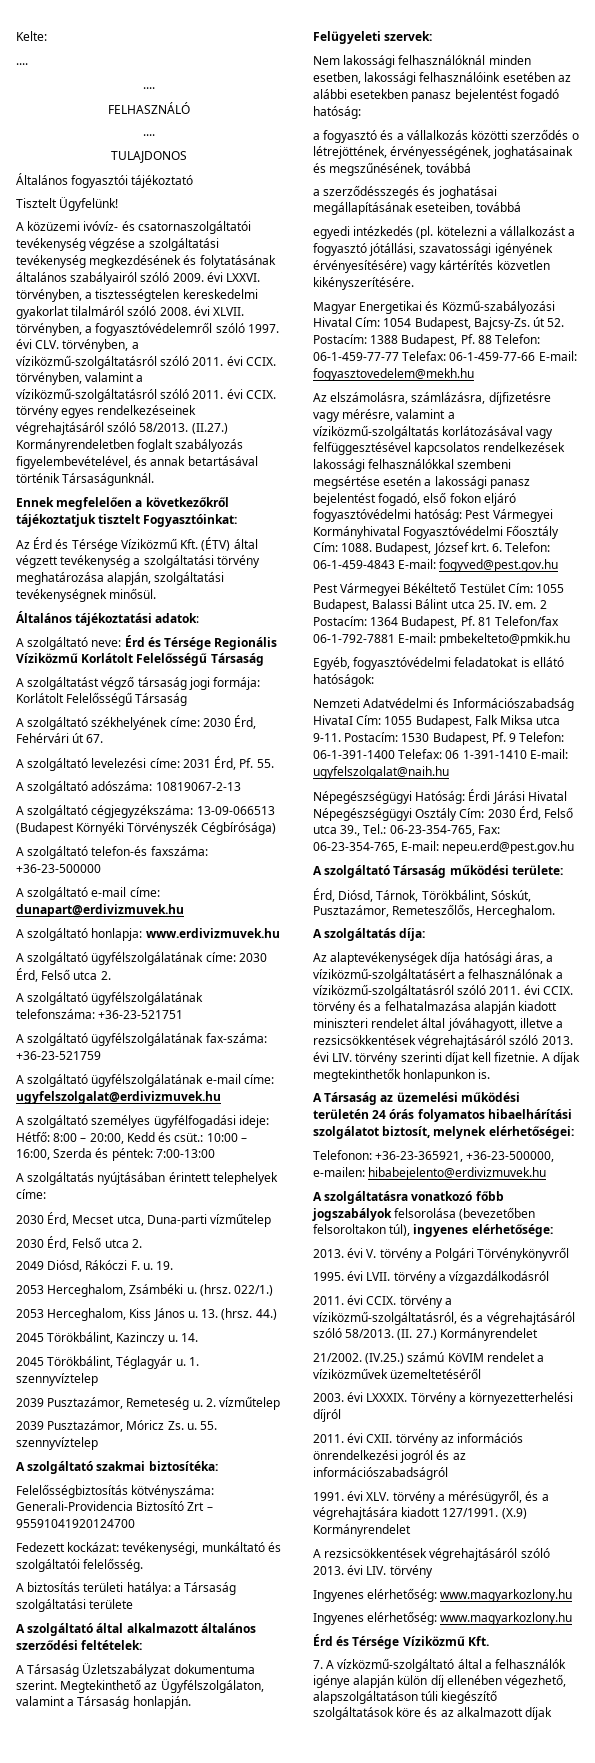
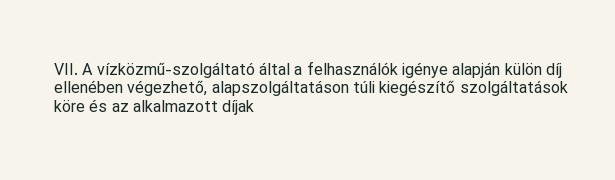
[16,31,47,41] [16,63,28,65] [143,87,155,89] [108,102,190,114] [143,134,155,136] [111,151,187,163] [16,173,194,188] [16,197,119,211] [16,221,251,234] [16,238,219,251] [16,255,276,268] [16,272,261,285] [16,289,258,302] [16,306,245,319] [16,322,279,336] [16,339,139,352] [16,355,276,369] [16,372,144,385] [16,388,276,402] [16,405,197,418] [16,422,228,435] [16,439,244,452] [16,456,258,469] [16,473,155,486] [16,497,229,510] [16,514,238,527] [16,537,258,552] [16,555,260,568] [16,572,225,585] [16,588,157,602] [16,611,200,626] [16,635,278,650] [16,653,264,666] [16,676,261,690] [16,692,188,706] [16,715,257,730] [16,733,104,743] [16,756,274,771] [16,781,241,794] [16,805,275,818] [16,822,276,835] [16,846,208,859] [16,864,101,873] [16,887,160,900] [16,904,184,917] [16,928,280,941] [16,952,267,965] [16,968,111,982] [16,992,204,1005] [16,1009,184,1019] [16,1033,267,1046] [16,1051,101,1060] [16,1074,274,1087] [16,1091,221,1104] [16,1115,269,1128] [16,1131,247,1144] [16,1148,215,1161] [16,1172,278,1185] [16,1189,46,1199] [16,1212,272,1227] [16,1236,142,1250] [16,1260,174,1272] [16,1284,274,1297] [16,1308,277,1321] [16,1332,198,1345] [16,1356,199,1369] [16,1373,98,1386] [16,1396,281,1410] [16,1420,218,1432] [16,1437,98,1450] [16,1461,218,1474] [16,1484,215,1498] [16,1501,213,1511] [16,1519,135,1528] [16,1542,281,1555] [16,1558,144,1572] [16,1582,237,1595] [16,1599,134,1612] [16,1623,256,1636] [16,1640,143,1650] [16,1663,255,1677] [16,1679,264,1693] [16,1696,191,1709] [313,31,433,44] [313,55,531,68] [313,72,571,85] [313,89,559,102] [313,106,361,119] [313,129,579,143] [313,146,574,159] [313,162,472,176] [313,185,497,199] [313,202,522,215] [313,226,576,239] [313,243,553,256] [313,260,550,273] [313,277,414,290] [313,300,555,314] [313,317,565,330] [313,334,541,347] [313,351,577,361] [313,368,474,381] [313,392,551,405] [313,409,455,422] [313,425,554,439] [313,442,566,455] [313,459,512,472] [313,476,530,489] [313,492,516,506] [313,509,553,522] [313,525,560,539] [313,542,551,555] [313,559,559,572] [313,582,565,596] [313,599,547,612] [313,616,560,629] [313,633,571,646] [313,657,564,670] [313,674,374,687] [313,698,574,711] [313,715,561,728] [313,732,565,745] [313,749,568,759] [313,766,449,779] [313,789,567,804] [313,806,574,821] [313,824,500,836] [313,841,575,854] [313,865,563,878] [313,888,531,902] [313,904,556,918] [313,928,426,941] [313,952,554,965] [313,968,563,982] [313,984,573,998] [313,1001,558,1014] [313,1018,564,1031] [313,1035,573,1048] [313,1052,580,1065] [313,1068,491,1082] [313,1092,520,1105] [313,1109,572,1122] [313,1126,574,1139] [313,1150,555,1162] [313,1167,547,1180] [313,1191,504,1204] [312,1207,536,1221] [313,1224,553,1237] [313,1247,570,1261] [313,1271,550,1284] [313,1295,452,1308] [313,1311,575,1325] [313,1328,538,1341] [313,1352,545,1364] [313,1368,482,1379] [313,1392,574,1405] [313,1409,341,1422] [313,1433,524,1446] [313,1450,466,1463] [313,1467,448,1480] [313,1490,549,1504] [313,1507,527,1520] [313,1524,411,1537] [313,1548,550,1561] [313,1565,433,1578] [313,1588,573,1602] [313,1611,573,1625] [313,1634,489,1649] [313,1660,323,1669] Kelte: // .... // .... // FELHASZNÁLÓ // .... // TULAJDONOS // Általános fogyasztói tájékoztató // Tisztelt Ügyfelünk! // A közüzemi ivóvíz- és csatornaszolgáltatói tevékenység végzése a szolgáltatási tevékenység megkezdésének és folytatásának általános szabályairól szóló 2009. évi LXXVI. törvényben, a tisztességtelen kereskedelmi gyakorlat tilalmáról szóló 2008. évi XLVII. törvényben, a fogyasztóvédelemről szóló 1997. évi CLV. törvényben, a víziközmű-szolgáltatásról szóló 2011. évi CCIX. törvényben, valamint a víziközmű-szolgáltatásról szóló 2011. évi CCIX. törvény egyes rendelkezéseinek végrehajtásáról szóló 58/2013. (II.27.) Kormányrendeletben foglalt szabályozás figyelembevételével, és annak betartásával történik Társaságunknál. // Ennek megfelelően a következőkről tájékoztatjuk tisztelt Fogyasztóinkat: // Az Érd és Térsége Víziközmű Kft. (ÉTV) által végzett tevékenység a szolgáltatási törvény meghatározása alapján, szolgáltatási tevékenységnek minősül. // Általános tájékoztatási adatok: // A szolgáltató neve: Érd és Térsége Regionális Víziközmű Korlátolt Felelősségű Társaság // A szolgáltatást végző társaság jogi formája: Korlátolt Felelősségű Társaság // A szolgáltató székhelyének címe: 2030 Érd, Fehérvári út 67. // A szolgáltató levelezési címe: 2031 Érd, Pf. 55. // A szolgáltató adószáma: 10819067-2-13 // A szolgáltató cégjegyzékszáma: 13-09-066513 (Budapest Környéki Törvényszék Cégbírósága) // A szolgáltató telefon-és faxszáma: +36-23-500000 // A szolgáltató e-mail címe: dunapart@erdivizmuvek.hu // A szolgáltató honlapja: www.erdivizmuvek.hu // A szolgáltató ügyfélszolgálatának címe: 2030 Érd, Felső utca 2. // A szolgáltató ügyfélszolgálatának telefonszáma: +36-23-521751 // A szolgáltató ügyfélszolgálatának fax-száma: +36-23-521759 // A szolgáltató ügyfélszolgálatának e-mail címe: ugyfelszolgalat@erdivizmuvek.hu // A szolgáltató személyes ügyfélfogadási ideje: Hétfő: 8:00 – 20:00, Kedd és csüt.: 10:00 – 16:00, Szerda és péntek: 7:00-13:00 // A szolgáltatás nyújtásában érintett telephelyek címe: // 2030 Érd, Mecset utca, Duna-parti vízműtelep // 2030 Érd, Felső utca 2. // 2049 Diósd, Rákóczi F. u. 19. // 2053 Herceghalom, Zsámbéki u. (hrsz. 022/1.) // 2053 Herceghalom, Kiss János u. 13. (hrsz. 44.) // 2045 Törökbálint, Kazinczy u. 14. // 2045 Törökbálint, Téglagyár u. 1. szennyvíztelep // 2039 Pusztazámor, Remeteség u. 2. vízműtelep // 2039 Pusztazámor, Móricz Zs. u. 55. szennyvíztelep // A szolgáltató szakmai biztosítéka: // Felelősségbiztosítás kötvényszáma: Generali-Providencia Biztosító Zrt – 95591041920124700 // Fedezett kockázat: tevékenységi, munkáltató és szolgáltatói felelősség. // A biztosítás területi hatálya: a Társaság szolgáltatási területe // A szolgáltató által alkalmazott általános szerződési feltételek: // A Társaság Üzletszabályzat dokumentuma szerint. Megtekinthető az Ügyfélszolgálaton, valamint a Társaság honlapján. // Felügyeleti szervek: // Nem lakossági felhasználóknál minden esetben, lakossági felhasználóink esetében az alábbi esetekben panasz bejelentést fogadó hatóság: // a fogyasztó és a vállalkozás közötti szerződés o létrejöttének, érvényességének, joghatásainak és megszűnésének, továbbá // a szerződésszegés és joghatásai megállapításának eseteiben, továbbá // egyedi intézkedés (pl. kötelezni a vállalkozást a fogyasztó jótállási, szavatossági igényének érvényesítésére) vagy kártérítés közvetlen kikényszerítésére. // Magyar Energetikai és Közmű-szabályozási Hivatal Cím: 1054 Budapest, Bajcsy-Zs. út 52. Postacím: 1388 Budapest, Pf. 88 Telefon: 06-1-459-77-77 Telefax: 06-1-459-77-66 E-mail: fogyasztovedelem@mekh.hu // Az elszámolásra, számlázásra, díjfizetésre vagy mérésre, valamint a víziközmű-szolgáltatás korlátozásával vagy felfüggesztésével kapcsolatos rendelkezések lakossági felhasználókkal szembeni megsértése esetén a lakossági panasz bejelentést fogadó, első fokon eljáró fogyasztóvédelmi hatóság: Pest Vármegyei Kormányhivatal Fogyasztóvédelmi Főosztály Cím: 1088. Budapest, József krt. 6. Telefon: 06-1-459-4843 E-mail: fogyved@pest.gov.hu // Pest Vármegyei Békéltető Testület Cím: 1055 Budapest, Balassi Bálint utca 25. IV. em. 2 Postacím: 1364 Budapest, Pf. 81 Telefon/fax 06-1-792-7881 E-mail: pmbekelteto@pmkik.hu // Egyéb, fogyasztóvédelmi feladatokat is ellátó hatóságok: // Nemzeti Adatvédelmi és Információszabadság HivataI Cím: 1055 Budapest, Falk Miksa utca 9-11. Postacím: 1530 Budapest, Pf. 9 Telefon: 06-1-391-1400 Telefax: 06 1-391-1410 E-mail: ugyfelszolgalat@naih.hu // Népegészségügyi Hatóság: Érdi Járási Hivatal Népegészségügyi Osztály Cím: 2030 Érd, Felső utca 39., Tel.: 06-23-354-765, Fax: 06-23-354-765, E-mail: nepeu.erd@pest.gov.hu // A szolgáltató Társaság működési területe: // Érd, Diósd, Tárnok, Törökbálint, Sóskút, Pusztazámor, Remeteszőlős, Herceghalom. // A szolgáltatás díja: // Az alaptevékenységek díja hatósági áras, a víziközmű-szolgáltatásért a felhasználónak a víziközmű-szolgáltatásról szóló 2011. évi CCIX. törvény és a felhatalmazása alapján kiadott miniszteri rendelet által jóváhagyott, illetve a rezsicsökkentések végrehajtásáról szóló 2013. évi LIV. törvény szerinti díjat kell fizetnie. A díjak megtekinthetők honlapunkon is. // A Társaság az üzemelési működési területén 24 órás folyamatos hibaelhárítási szolgálatot biztosít, melynek elérhetőségei: // Telefonon: +36-23-365921, +36-23-500000, e-mailen: hibabejelento@erdivizmuvek.hu // A szolgáltatásra vonatkozó főbb jogszabályok felsorolása (bevezetőben felsoroltakon túl), ingyenes elérhetősége: // 2013. évi V. törvény a Polgári Törvénykönyvről // 1995. évi LVII. törvény a vízgazdálkodásról // 2011. évi CCIX. törvény a víziközmű-szolgáltatásról, és a végrehajtásáról szóló 58/2013. (II. 27.) Kormányrendelet // 21/2002. (IV.25.) számú KöVIM rendelet a víziközművek üzemeltetéséről // 2003. évi LXXXIX. Törvény a környezetterhelési díjról // 2011. évi CXII. törvény az információs önrendelkezési jogról és az információszabadságról // 1991. évi XLV. törvény a mérésügyről, és a végrehajtására kiadott 127/1991. (X.9) Kormányrendelet // A rezsicsökkentések végrehajtásáról szóló 2013. évi LIV. törvény // Ingyenes elérhetőség: www.magyarkozlony.hu // Ingyenes elérhetőség: www.magyarkozlony.hu // Érd és Térsége Víziközmű Kft. // 7. -> [54,63,78,75] VII.

